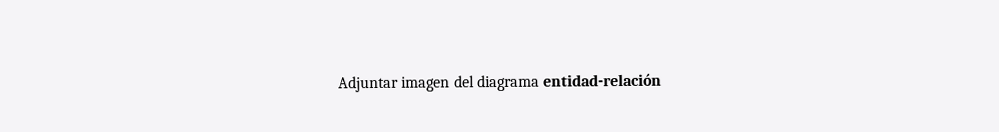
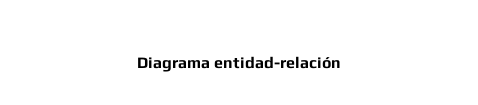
[337,74,540,93] Adjuntar imagen del diagrama -> [136,57,210,72] Diagrama

